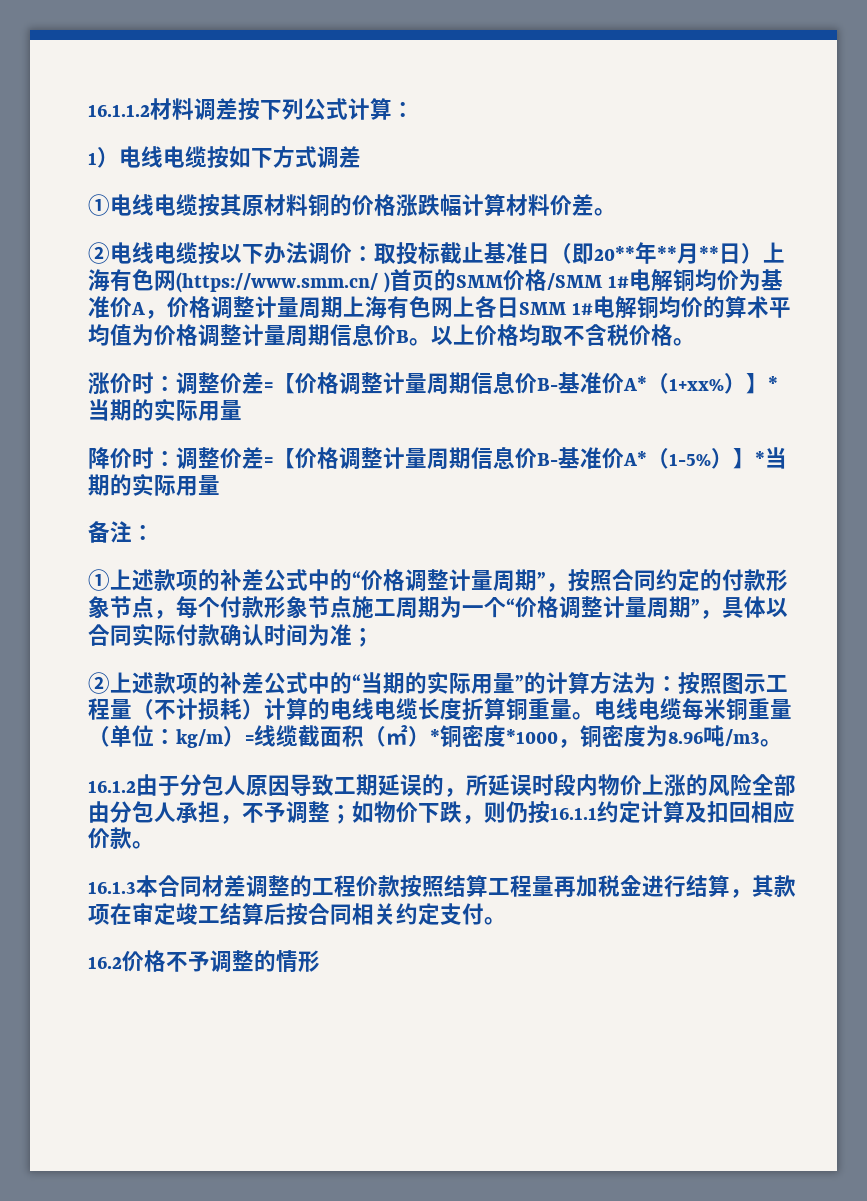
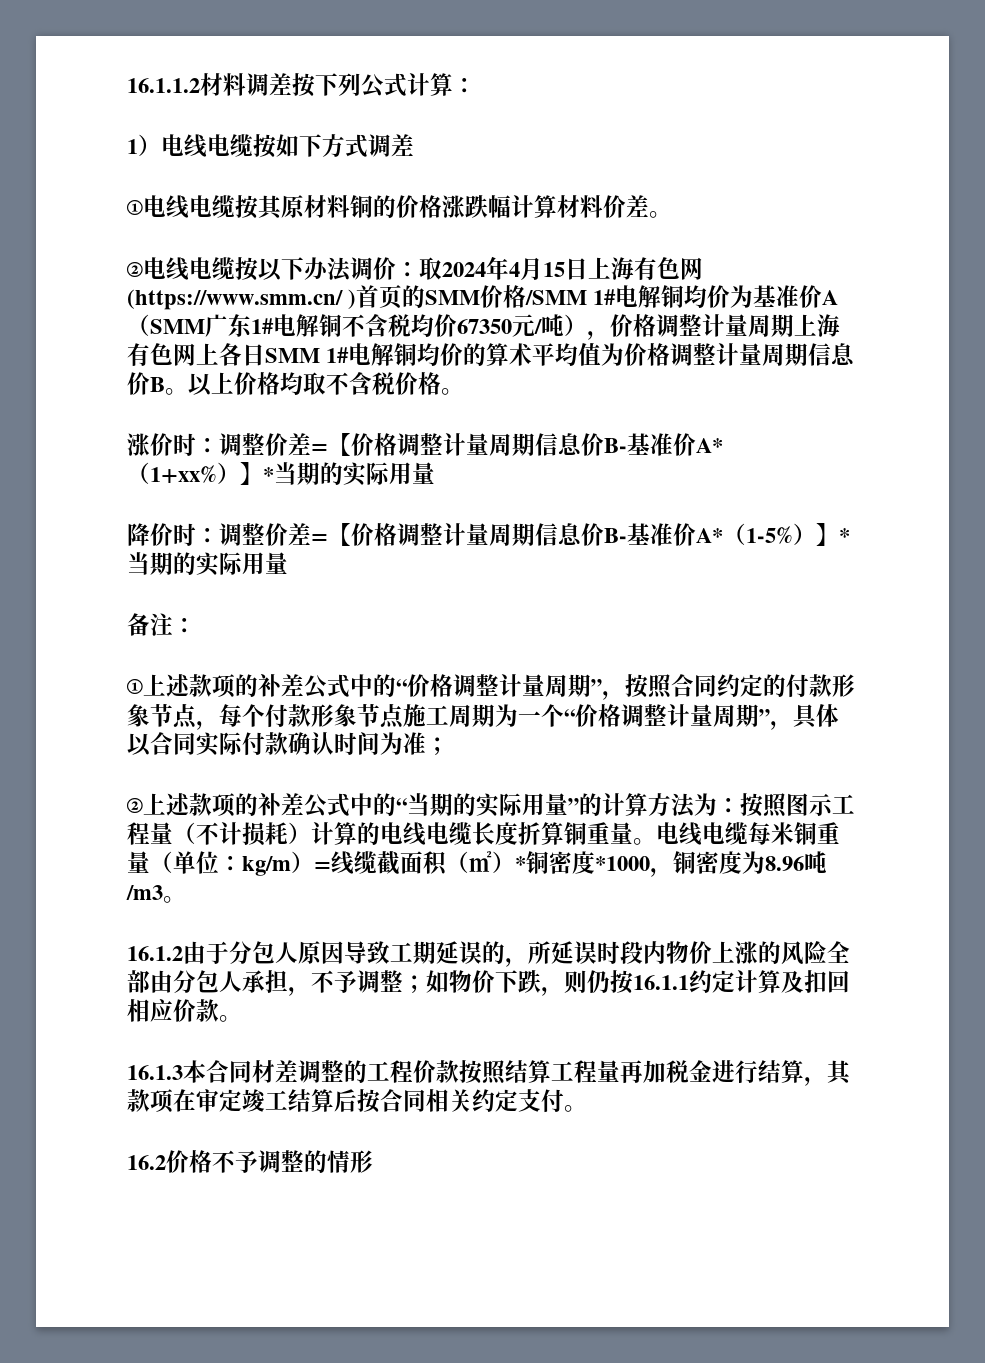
[396,242,763,265] 投标截止基准日（即20**年**月**日） -> [442,256,588,281] 2024年4月15日
(145, 308) none -> [127,314,587,337] （SMM广东1#电解铜不含税均价67350元/吨）

